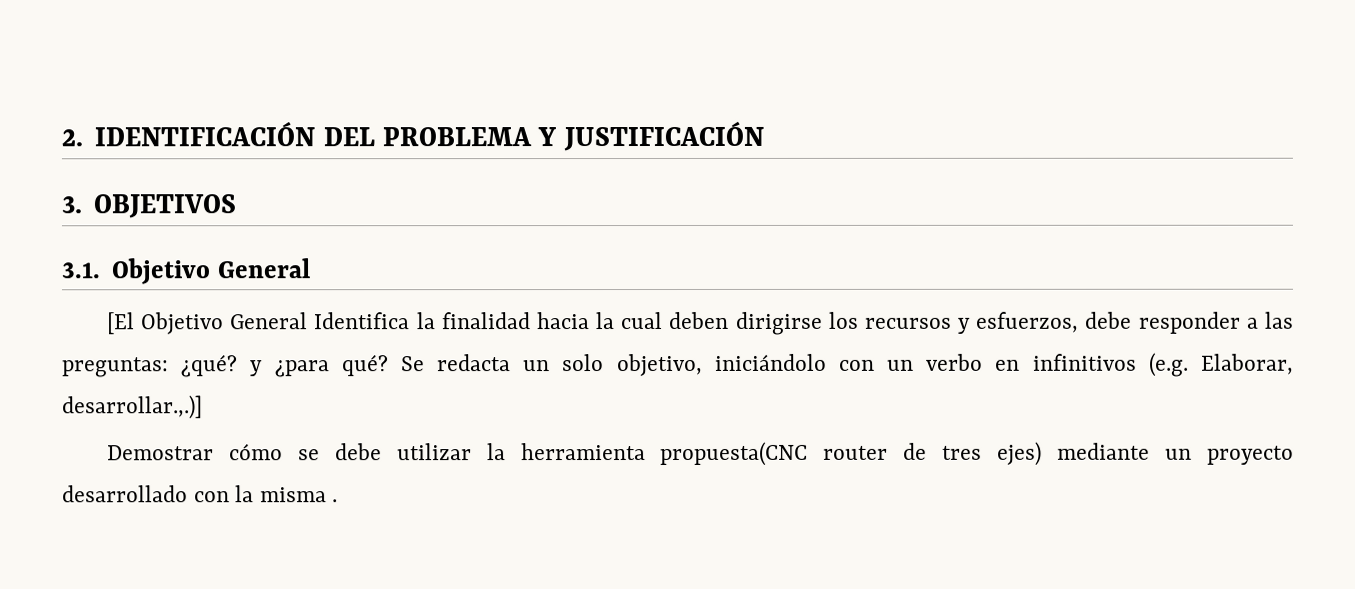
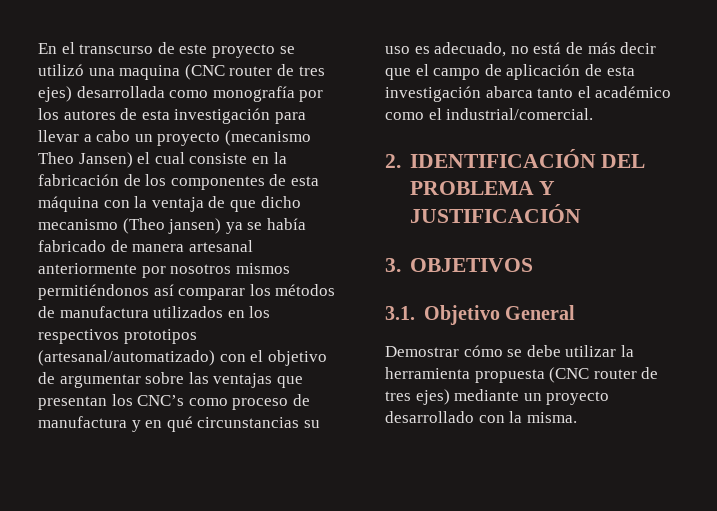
(61, 138) none -> [38,42,295,58] [38,64,325,80] [38,86,324,102] [38,108,306,124] [38,130,311,146] [38,152,287,168] [38,174,319,190] [38,196,301,212] [38,218,306,234] [38,240,253,252] [38,263,290,278] [38,284,336,300] [38,306,271,318] [38,329,197,344] [38,350,327,366] [38,372,303,388] [38,394,310,410] [38,416,320,432] [385,42,657,57] [385,64,635,80] [385,86,672,102] [385,108,594,120] En el transcurso de este proyecto se utilizó una maquina (CNC router de tres ejes) desarrollada como monografía por los autores de esta investigación para llevar a cabo un proyecto (mecanismo Theo Jansen) el cual consiste en la fabricación de los componentes de esta máquina con la ventaja de que dicho mecanismo (Theo jansen) ya se había fabricado de manera artesanal anteriormente por nosotros mismos permitiéndonos así comparar los métodos de manufactura utilizados en los respectivos prototipos (artesanal/automatizado) con el objetivo de argumentar sobre las ventajas que presentan los CNC’s como proceso de manufactura y en qué circunstancias su uso es adecuado, no está de más decir que el campo de aplicación de esta investigación abarca tanto el académico como el industrial/comercial. //
[106,311,1294,335] [62,352,1294,378] [62,395,203,420] // [El Objetivo General Identifica la finalidad hacia la cual deben dirigirse los recursos y esfuerzos, debe responder a las preguntas: ¿qué? y ¿para qué? Se redacta un solo objetivo, iniciándolo con un verbo en infinitivos (e.g. Elaborar, desarrollar.,.)] -> (575, 312) none
[660,441,809,467] propuesta(CNC -> [474,367,590,383] propuesta (CNC
[259,487,339,503] misma . -> [526,412,577,423] misma.

